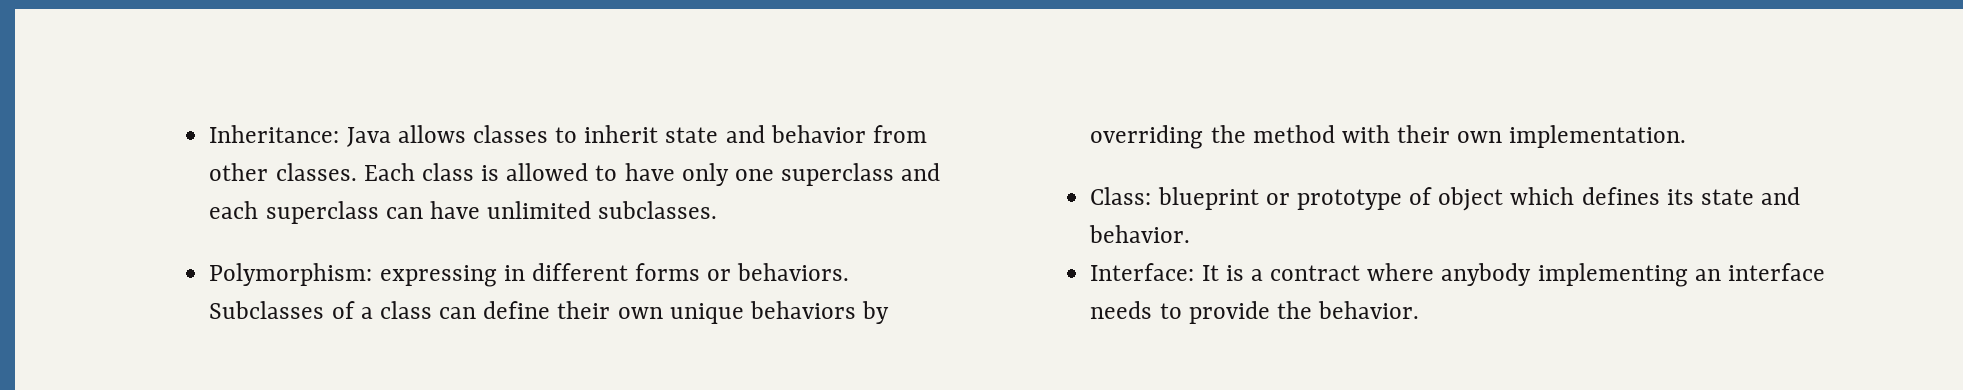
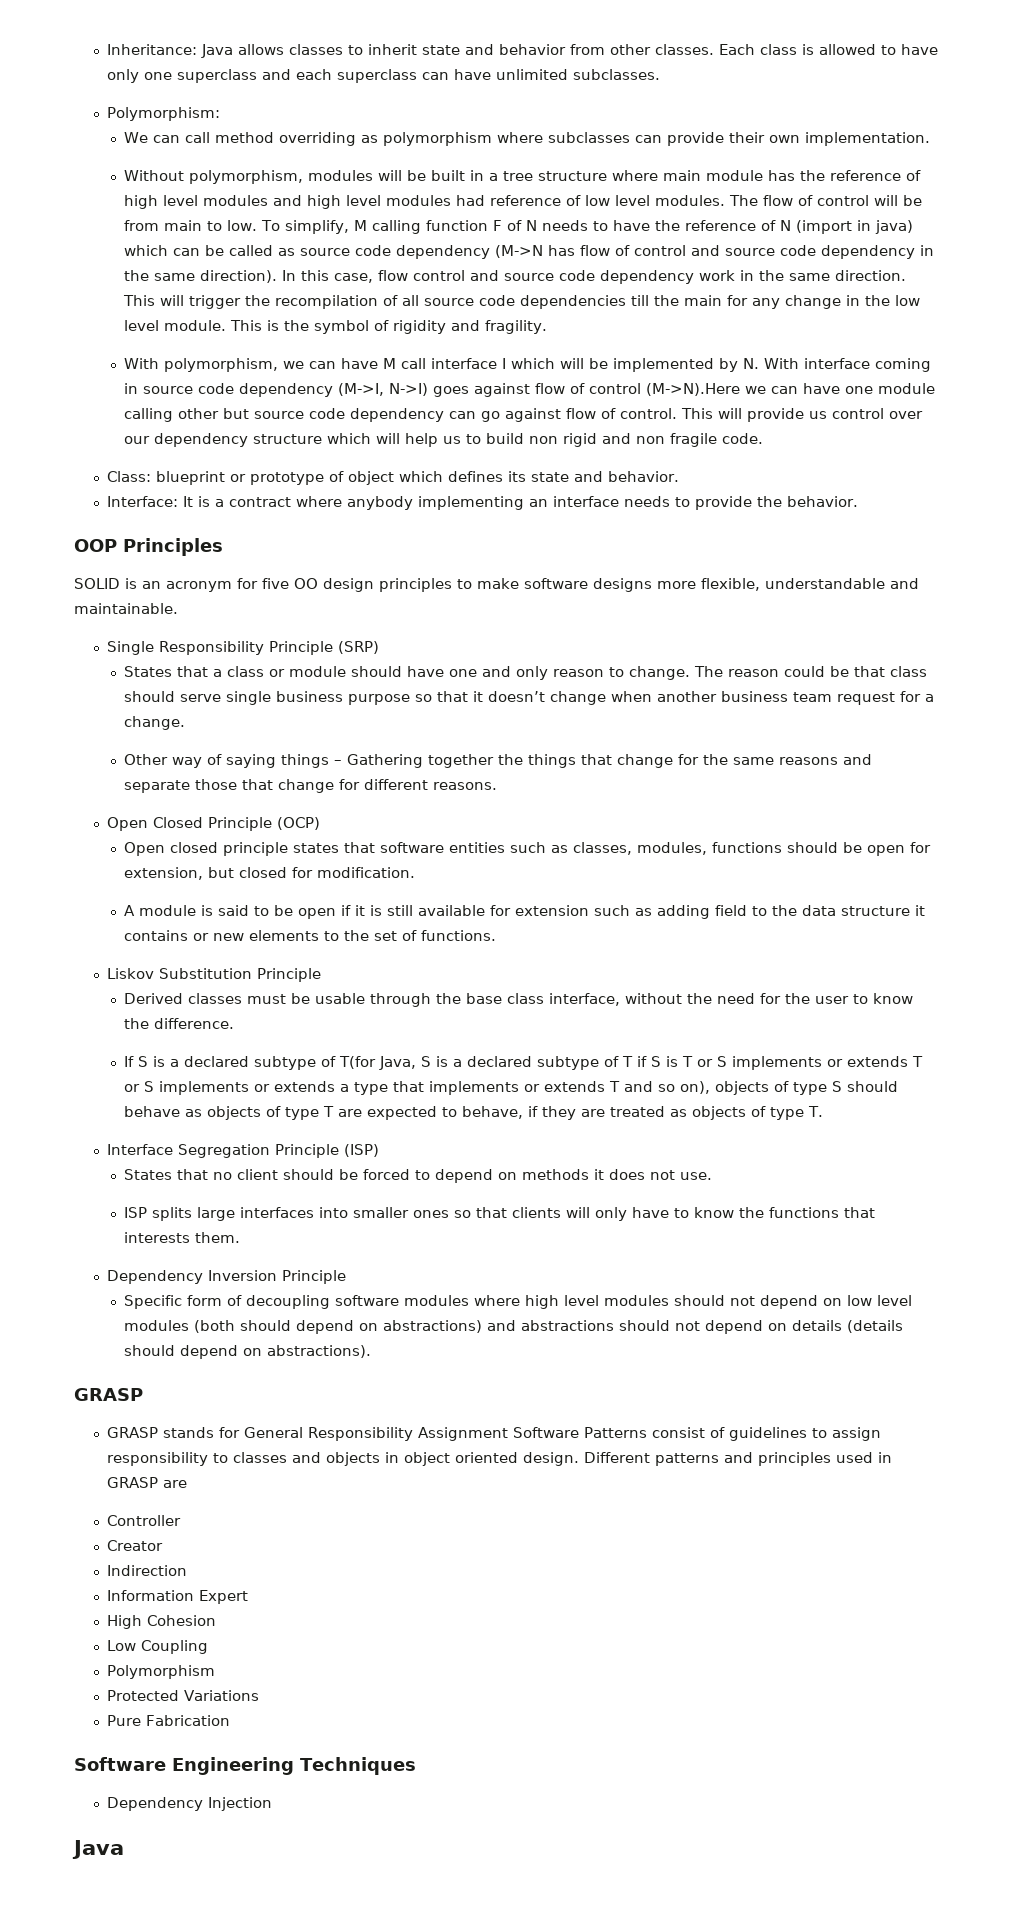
[379,263,850,287] [209,301,889,324] [1090,125,1687,149] expressing in different forms or behaviors. Subclasses of a class can define their own unique behaviors by overriding the method with their own implementation. -> [124,132,931,146] [124,170,922,184] [124,195,923,209] [124,220,914,234] [124,245,935,259] [124,270,907,284] [123,295,921,309] [124,320,548,334] [124,358,932,372] [124,383,936,397] [124,408,924,422] [124,433,764,447] // We can call method overriding as polymorphism where subclasses can provide their own implementation. // Without polymorphism, modules will be built in a tree structure where main module has the reference of high level modules and high level modules had reference of low level modules. The flow of control will be from main to low. To simplify, M calling function F of N needs to have the reference of N (import in java) which can be called as source code dependency (M->N has flow of control and source code dependency in the same direction). In this case, flow control and source code dependency work in the same direction. This will trigger the recompilation of all source code dependencies till the main for any change in the low level module. This is the symbol of rigidity and fragility. // With polymorphism, we can have M call interface I which will be implemented by N. With interface coming in source code dependency (M->I, N->I) goes against flow of control (M->N).Here we can have one module calling other but source code dependency can go against flow of control. This will provide us control over our dependency structure which will help us to build non rigid and non fragile code.
(1420, 310) none -> [74,538,223,556] [74,578,919,592] [74,603,178,614] [107,641,380,655] [124,666,928,680] [124,691,935,705] [124,716,186,730] [124,754,873,768] [124,779,498,793] [107,817,321,831] [124,842,932,856] [124,867,416,880] [124,905,926,919] [124,930,497,941] [107,968,322,982] [124,993,914,1007] [124,1018,235,1029] [124,1056,924,1070] [124,1081,899,1095] [124,1106,824,1120] [107,1144,380,1158] [124,1169,713,1183] [124,1207,876,1221] [124,1232,241,1243] [107,1270,347,1284] [124,1295,913,1309] [124,1320,904,1334] [124,1345,372,1359] [74,1388,143,1401] [107,1427,882,1441] [107,1452,893,1466] [107,1477,188,1488] [107,1515,182,1526] [107,1540,164,1551] [107,1565,188,1576] [107,1590,249,1604] [107,1615,217,1629] [107,1640,209,1654] [107,1665,216,1679] [107,1690,260,1701] [107,1715,231,1726] [74,1757,416,1775] [107,1797,273,1811] [72,1840,124,1859] // OOP Principles // SOLID is an acronym for five OO design principles to make software designs more flexible, understandable and maintainable. // Single Responsibility Principle (SRP) // States that a class or module should have one and only reason to change. The reason could be that class should serve single business purpose so that it doesn’t change when another business team request for a change. // Other way of saying things – Gathering together the things that change for the same reasons and separate those that change for different reasons. // Open Closed Principle (OCP) // Open closed principle states that software entities such as classes, modules, functions should be open for extension, but closed for modification. // A module is said to be open if it is still available for extension such as adding field to the data structure it contains or new elements to the set of functions. // Liskov Substitution Principle // Derived classes must be usable through the base class interface, without the need for the user to know the difference. // If S is a declared subtype of T(for Java, S is a declared subtype of T if S is T or S implements or extends T or S implements or extends a type that implements or extends T and so on), objects of type S should behave as objects of type T are expected to behave, if they are treated as objects of type T. // Interface Segregation Principle (ISP) // States that no client should be forced to depend on methods it does not use. // ISP splits large interfaces into smaller ones so that clients will only have to know the functions that interests them. // Dependency Inversion Principle // Specific form of decoupling software modules where high level modules should not depend on low level modules (both should depend on abstractions) and abstractions should not depend on details (details should depend on abstractions). // GRASP // GRASP stands for General Responsibility Assignment Software Patterns consist of guidelines to assign responsibility to classes and objects in object oriented design. Different patterns and principles used in GRASP are // Controller // Creator // Indirection // Information Expert // High Cohesion // Low Coupling // Polymorphism // Protected Variations // Pure Fabrication // Software Engineering Techniques // Dependency Injection // Java

